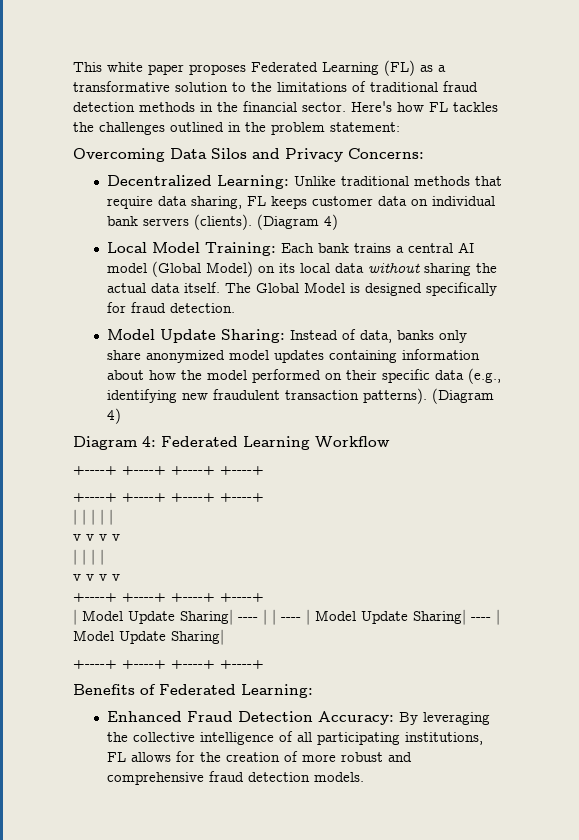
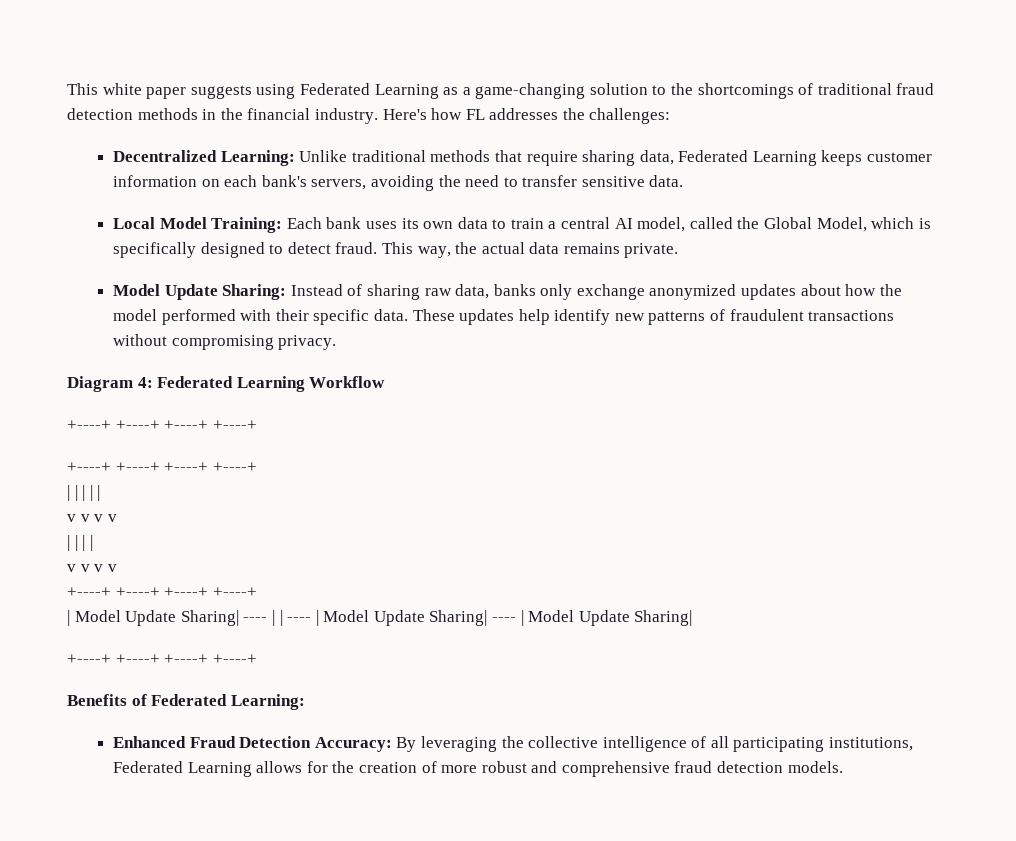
[189,60,415,76] proposes Federated Learning (FL) -> [190,83,439,99] suggests using Federated Learning
[73,81,170,92] transformative -> [475,83,586,99] game-changing
[277,82,347,92] limitations -> [697,83,794,99] shortcomings
[302,102,346,112] sector. -> [314,108,378,124] industry.
[453,102,498,112] [73,122,400,135] [73,148,424,162] tackles the challenges outlined in the problem statement: // Overcoming Data Silos and Privacy Concerns: -> [489,108,671,124] addresses the challenges:
[158,196,496,209] [107,214,339,230] data sharing, FL keeps customer data on individual bank servers (clients). (Diagram 4) -> [582,150,933,166] [113,175,684,191] sharing data, Federated Learning keeps customer information on each bank's servers, avoiding the need to transfer sensitive data.
[354,242,475,253] [107,261,498,277] [107,282,498,296] [107,302,236,313] trains a central AI model (Global Model) on its local data without sharing the actual data itself. The Global Model is designed specifically for fraud detection. -> [365,217,931,232] [113,242,679,258] uses its own data to train a central AI model, called the Global Model, which is specifically designed to detect fraud. This way, the actual data remains private.
(357, 334) none -> [366,284,452,300] sharing raw
[107,349,481,363] share anonymized model updates containing information -> [576,284,797,300] exchange anonymized updates
[325,373,343,380] on -> [240,309,272,321] with
[435,368,502,384] [107,388,495,404] [107,408,122,424] data (e.g., identifying new fraudulent transaction patterns). (Diagram 4) -> [373,309,895,325] [113,334,337,350] data. These updates help identify new patterns of fraudulent transactions without compromising privacy.
[107,752,127,762] FL -> [113,761,252,777] Federated Learning

